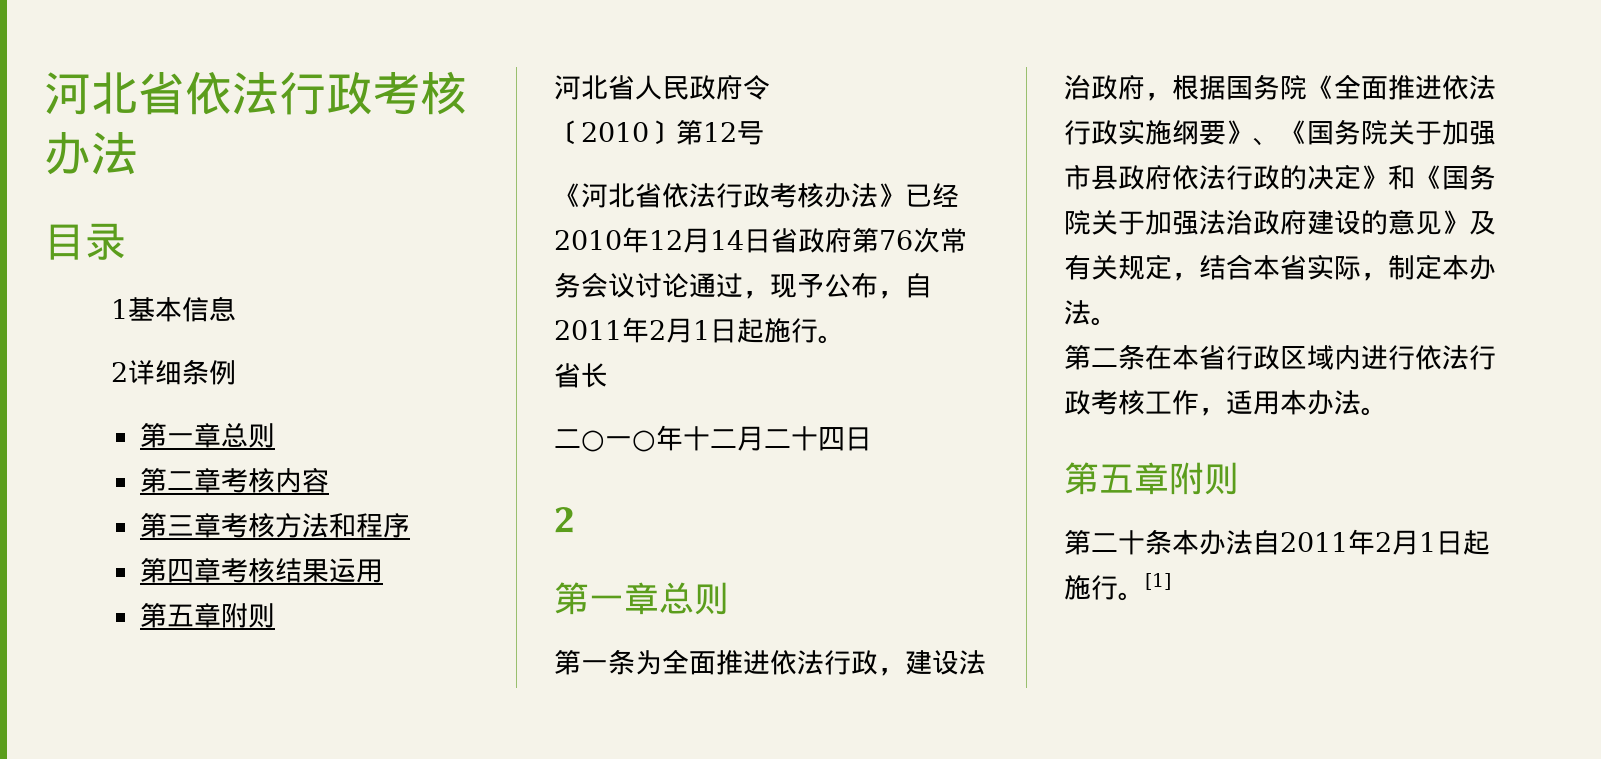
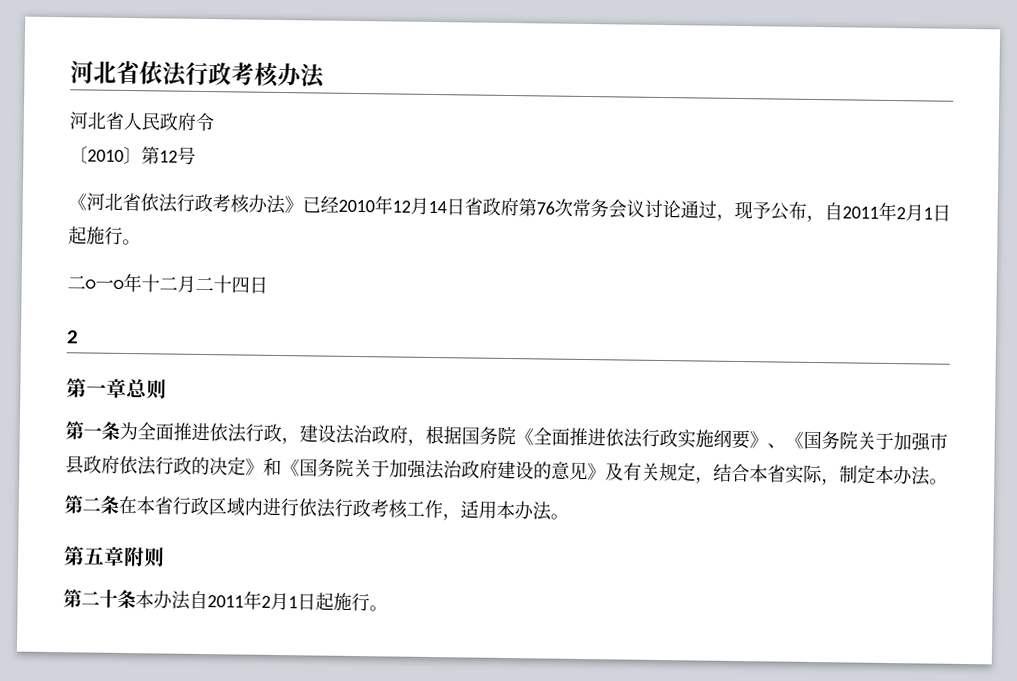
[44,71,467,115] [44,132,138,175] [44,223,126,260] [110,296,236,322] [110,359,236,385] [140,422,276,448] [140,467,330,493] [140,512,411,538] [140,557,384,583] [140,602,276,628] 河北省依法行政考核办法 // 目录 // 1基本信息 // 2详细条例 // 第一章总则 // 第二章考核内容 // 第三章考核方法和程序 // 第四章考核结果运用 // 第五章附则 -> [70,60,326,89] 河北省依法行政考核办法
[554,363,608,388] // 省长 -> (141, 242) none
[1145,573,1171,590] [1] -> (388, 608) none

